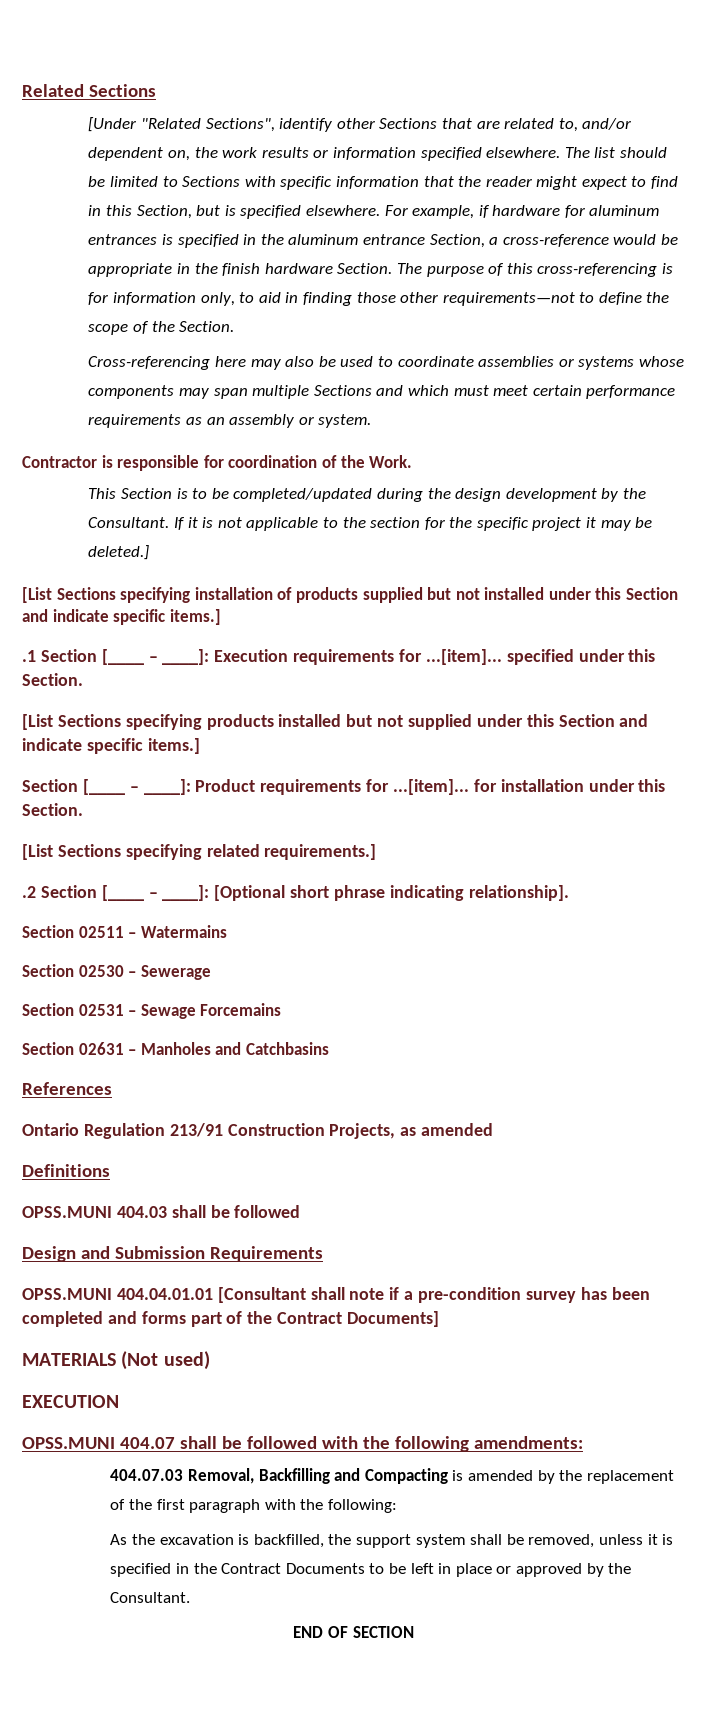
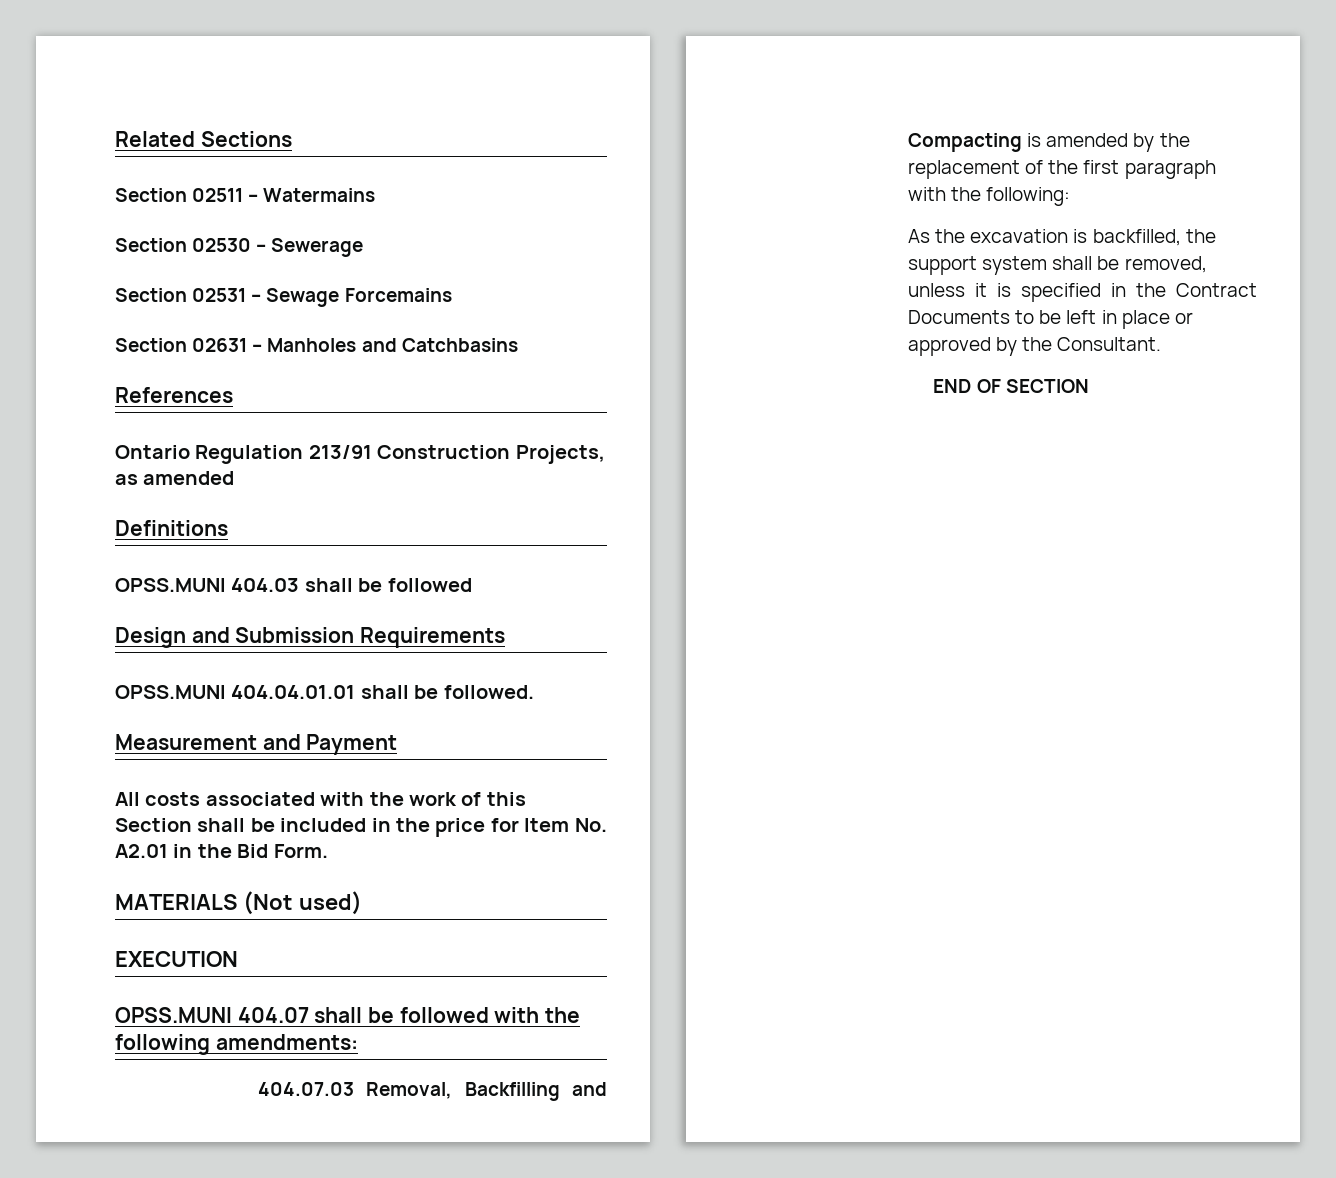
[88,117,632,132] [88,147,667,161] [88,176,679,190] [88,205,660,219] [88,234,678,248] [88,263,673,277] [88,292,670,306] [88,321,235,335] [88,356,684,370] [88,385,676,399] [88,414,372,428] [22,455,413,471] [88,488,646,502] [88,517,653,531] [88,545,150,560] [22,587,679,603] [22,609,221,625] [22,649,656,665] [22,673,83,686] [22,714,649,730] [22,738,200,754] [22,779,666,795] [22,803,83,816] [22,844,377,860] [22,885,569,901] // [Under "Related Sections", identify other Sections that are related to, and/or dependent on, the work results or information specified elsewhere. The list should be limited to Sections with specific information that the reader might expect to find in this Section, but is specified elsewhere. For example, if hardware for aluminum entrances is specified in the aluminum entrance Section, a cross-reference would be appropriate in the finish hardware Section. The purpose of this cross-referencing is for information only, to aid in finding those other requirements—not to define the scope of the Section. // Cross-referencing here may also be used to coordinate assemblies or systems whose components may span multiple Sections and which must meet certain performance requirements as an assembly or system. // Contractor is responsible for coordination of the Work. // This Section is to be completed/updated during the design development by the Consultant. If it is not applicable to the section for the specific project it may be deleted.] // [List Sections specifying installation of products supplied but not installed under this Section and indicate specific items.] // .1 Section [____ – ____]: Execution requirements for ...[item]... specified under this Section. // [List Sections specifying products installed but not supplied under this Section and indicate specific items.] // Section [____ – ____]: Product requirements for ...[item]... for installation under this Section. // [List Sections specifying related requirements.] // .2 Section [____ – ____]: [Optional short phrase indicating relationship]. -> (292, 139) none
[217,1287,650,1303] [22,1311,440,1327] [Consultant shall note if a pre-condition survey has been completed and forms part of the Contract Documents] -> [360,685,534,699] [115,734,398,755] [115,792,526,806] [115,818,607,837] [115,844,328,858] shall be followed. // Measurement and Payment // All costs associated with the work of this Section shall be included in the price for Item No. A2.01 in the Bid Form.

